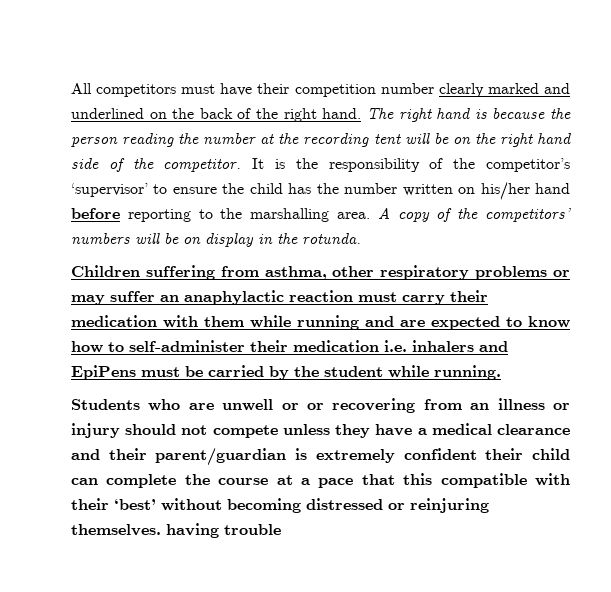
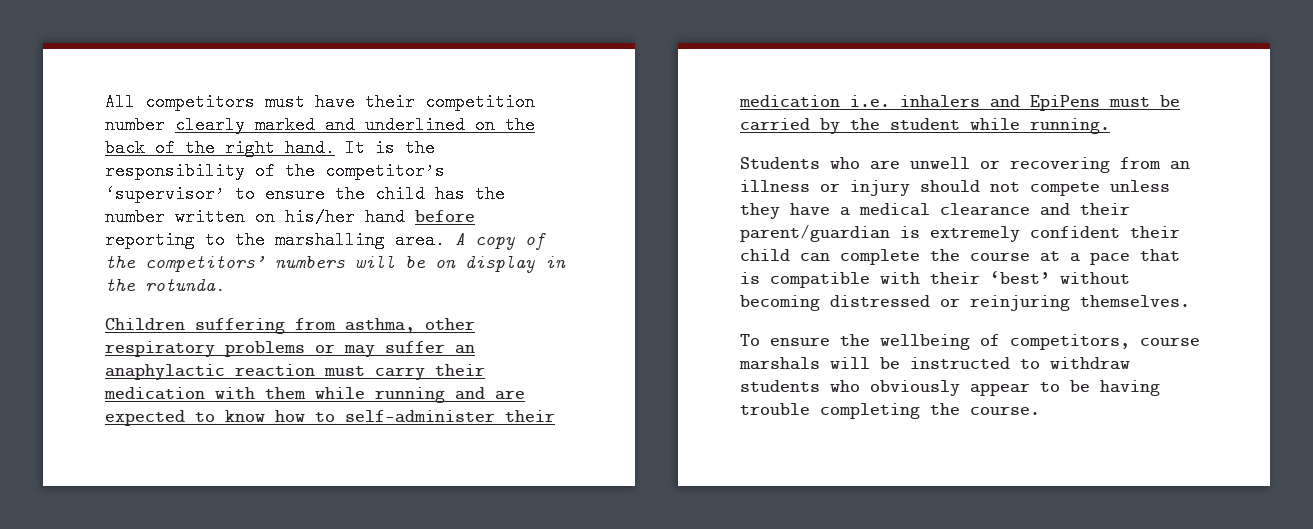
[366,108,572,122] [71,133,572,147] [71,158,242,172] The right hand is because the person reading the number at the recording tent will be on the right hand side of the competitor. -> (335, 148) none
[307,403,324,410] or -> (1000, 164) none
[403,473,433,485] this -> [740,272,760,284] is
[166,523,281,538] having trouble -> [740,334,1200,350] [739,357,1130,370] [740,380,1160,396] [740,403,1040,419] // To ensure the wellbeing of competitors, course marshals will be instructed to withdraw students who obviously appear to be having trouble completing the course.

